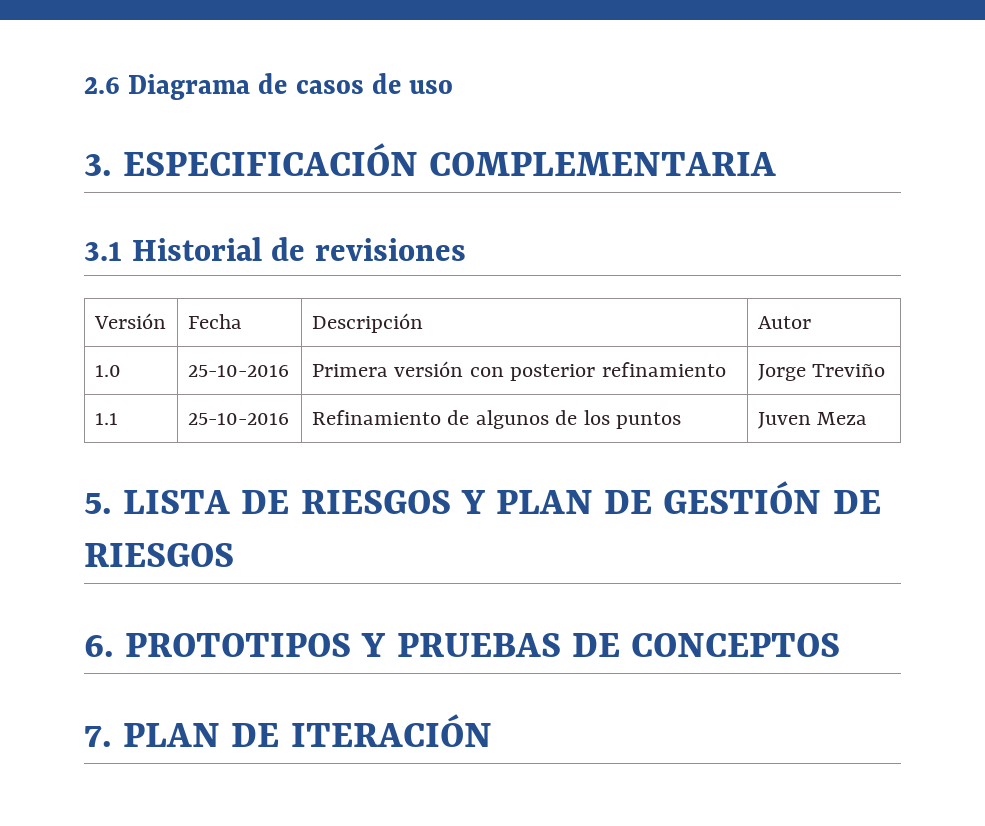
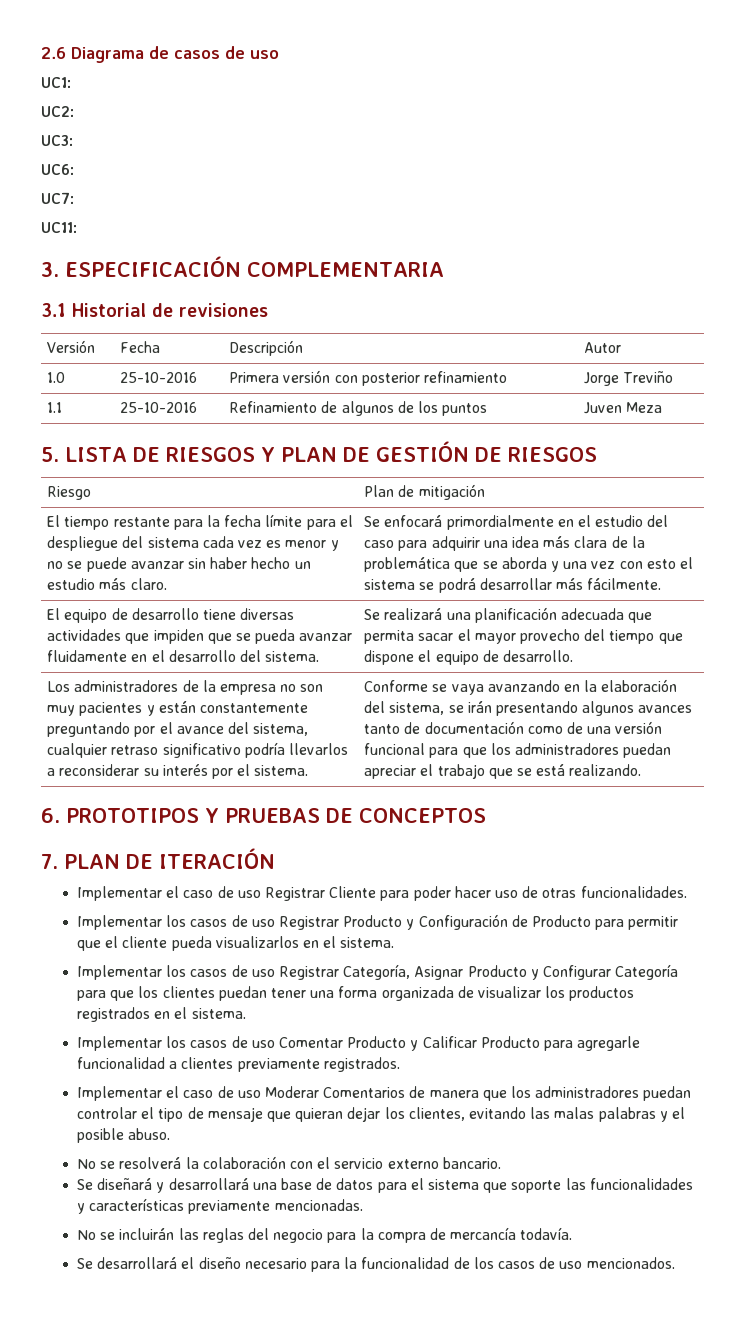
(454, 87) none -> [41,77,71,88] [41,106,74,117] [41,135,73,146] [41,164,74,175] [41,192,74,204] [41,222,77,233] // UC1: // UC2: // UC3: // UC6: // UC7: // UC11:
(234, 555) none -> [47,486,92,500] [364,484,485,500] [47,514,353,530] [47,536,339,551] [47,557,311,572] [47,578,167,590] [364,515,669,530] [364,536,645,551] [364,557,693,572] [364,578,662,593] [47,608,295,623] [47,629,353,644] [47,650,320,662] [364,607,653,623] [364,629,683,644] [364,650,573,665] [47,680,324,695] [47,701,308,716] [47,722,309,737] [47,742,348,758] [47,764,309,779] [364,679,678,695] [364,701,693,716] [364,721,663,734] [364,743,672,758] [364,764,642,779] // Riesgo | Plan de mitigación // El tiempo restante para la fecha límite para el despliegue del sistema cada vez es menor y no se puede avanzar sin haber hecho un estudio más claro. | Se enfocará primordialmente en el estudio del caso para adquirir una idea más clara de la problemática que se aborda y una vez con esto el sistema se podrá desarrollar más fácilmente. // El equipo de desarrollo tiene diversas actividades que impiden que se pueda avanzar fluidamente en el desarrollo del sistema. | Se realizará una planificación adecuada que permita sacar el mayor provecho del tiempo que dispone el equipo de desarrollo. // Los administradores de la empresa no son muy pacientes y están constantemente preguntando por el avance del sistema, cualquier retraso significativo podría llevarlos a reconsiderar su interés por el sistema. | Conforme se vaya avanzando en la elaboración del sistema, se irán presentando algunos avances tanto de documentación como de una versión funcional para que los administradores puedan apreciar el trabajo que se está realizando.
(492, 730) none -> [77,886,687,901] [77,914,679,930] [77,936,395,951] [77,964,679,980] [77,986,635,1001] [77,1007,246,1022] [77,1036,641,1051] [77,1057,400,1072] [77,1086,692,1101] [77,1107,685,1122] [77,1128,171,1143] [77,1156,501,1169] [77,1178,693,1193] [77,1198,363,1214] [77,1227,573,1243] [77,1257,675,1272] // Implementar el caso de uso Registrar Cliente para poder hacer uso de otras funcionalidades. // Implementar los casos de uso Registrar Producto y Configuración de Producto para permitir que el cliente pueda visualizarlos en el sistema. // Implementar los casos de uso Registrar Categoría, Asignar Producto y Configurar Categoría para que los clientes puedan tener una forma organizada de visualizar los productos registrados en el sistema. // Implementar los casos de uso Comentar Producto y Calificar Producto para agregarle funcionalidad a clientes previamente registrados. // Implementar el caso de uso Moderar Comentarios de manera que los administradores puedan controlar el tipo de mensaje que quieran dejar los clientes, evitando las malas palabras y el posible abuso. // No se resolverá la colaboración con el servicio externo bancario. // Se diseñará y desarrollará una base de datos para el sistema que soporte las funcionalidades y características previamente mencionadas. // No se incluirán las reglas del negocio para la compra de mercancía todavía. // Se desarrollará el diseño necesario para la funcionalidad de los casos de uso mencionados.

